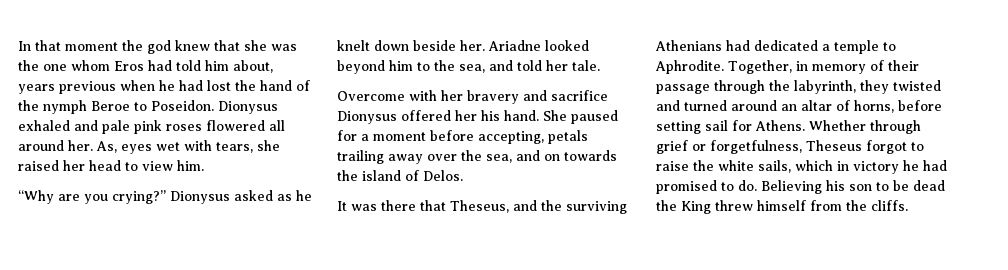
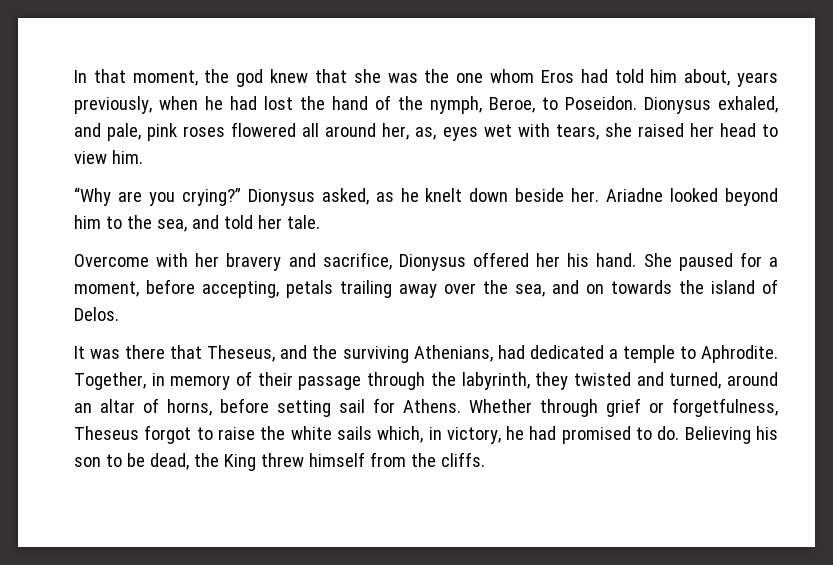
[65,42,118,51] moment -> [132,70,198,86] moment,
[59,81,116,94] previous -> [74,96,152,114] previously,
[43,100,130,114] nymph Beroe -> [430,96,535,114] nymph, Beroe,
[18,120,130,134] exhaled and pale -> [718,96,778,113] [74,123,142,141] exhaled, and pale,
[68,140,117,153] her. As, -> [382,123,437,140] her, as,
[234,190,273,201] asked -> [321,188,369,205] asked,
[551,90,608,101] sacrifice -> [322,252,392,270] sacrifice,
[373,132,426,141] moment -> [74,281,139,297] moment,
[655,40,722,51] Athenians -> [413,345,493,362] Athenians,
[684,100,727,111] turned -> [669,372,722,389] turned,
[758,160,899,174] sails, which in victory -> [336,426,501,444] sails which, in victory,
[913,180,945,191] dead -> [149,453,189,470] dead,

